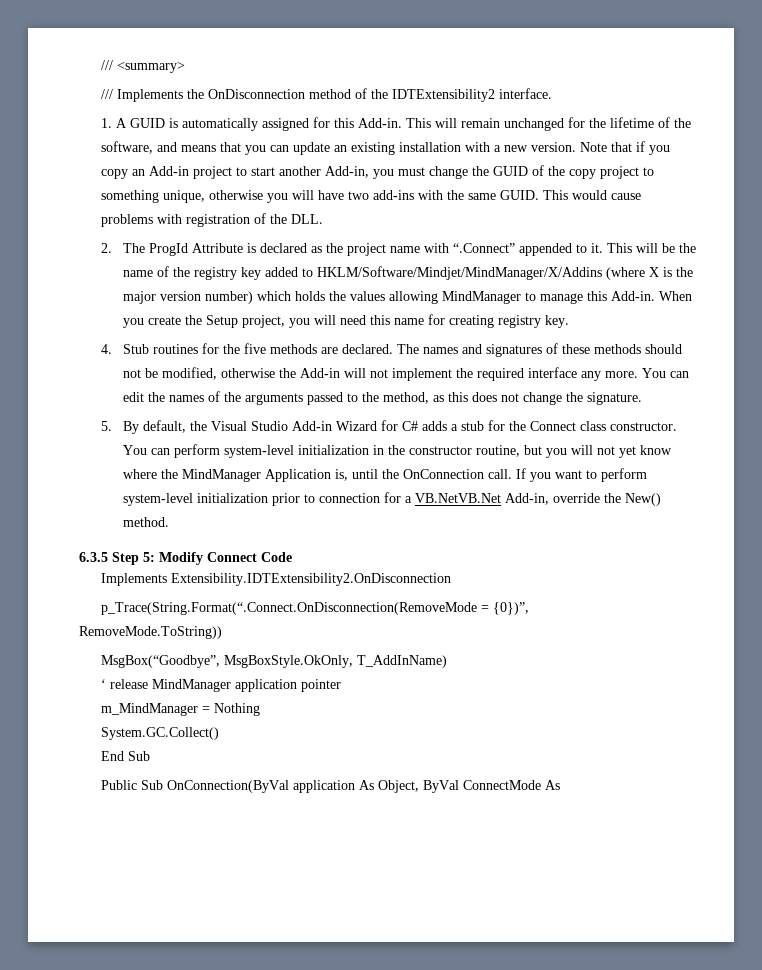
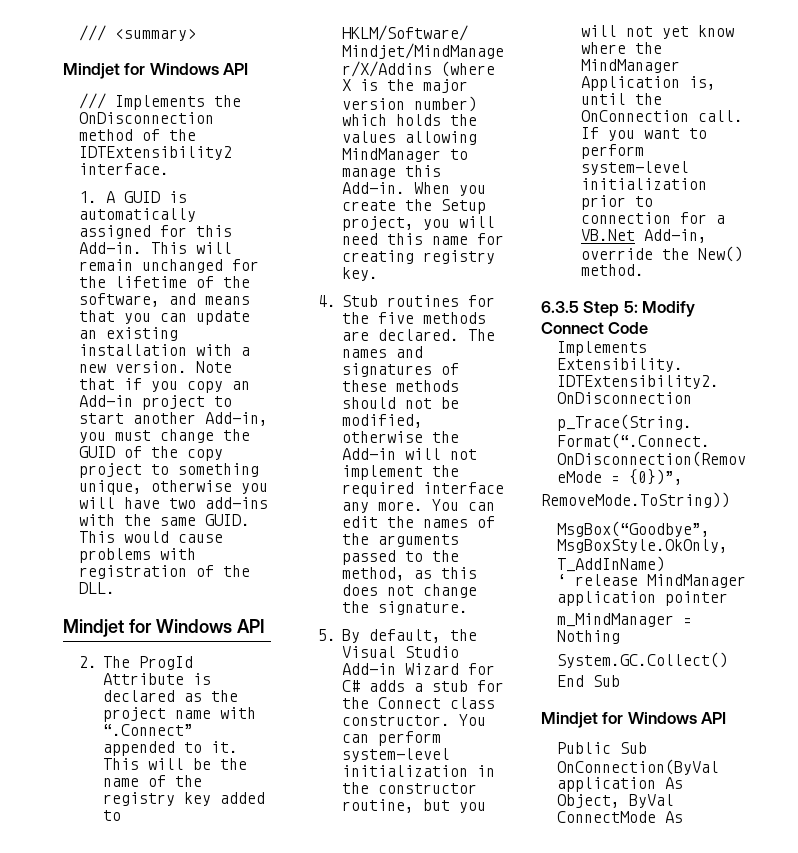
(185, 67) none -> [63,63,249,79] // Mindjet for Windows API
(323, 219) none -> [63,619,265,637] // Mindjet for Windows API
[414,493,501,503] VB.NetVB.Net -> [581,229,636,241] VB.Net
(150, 756) none -> [541,712,727,728] // Mindjet for Windows API

